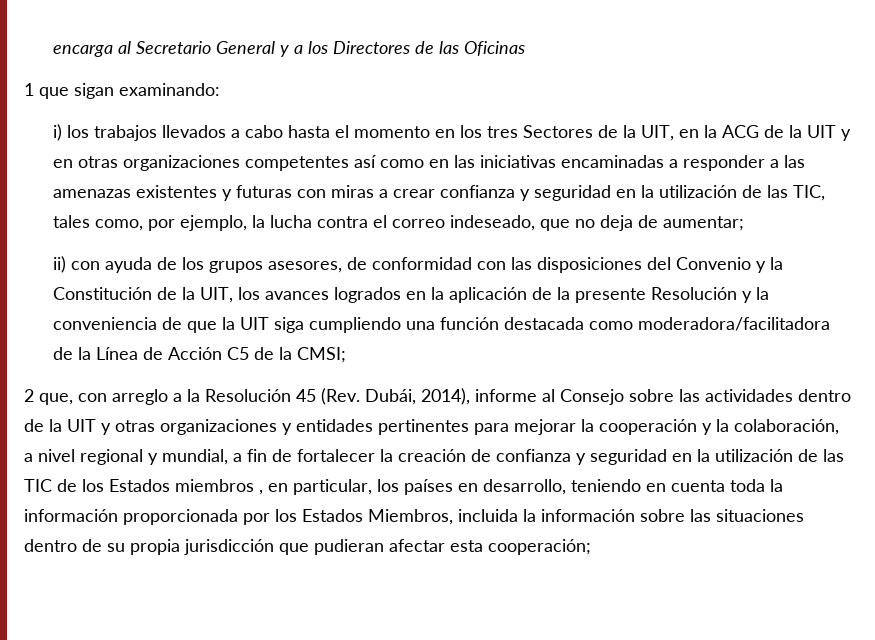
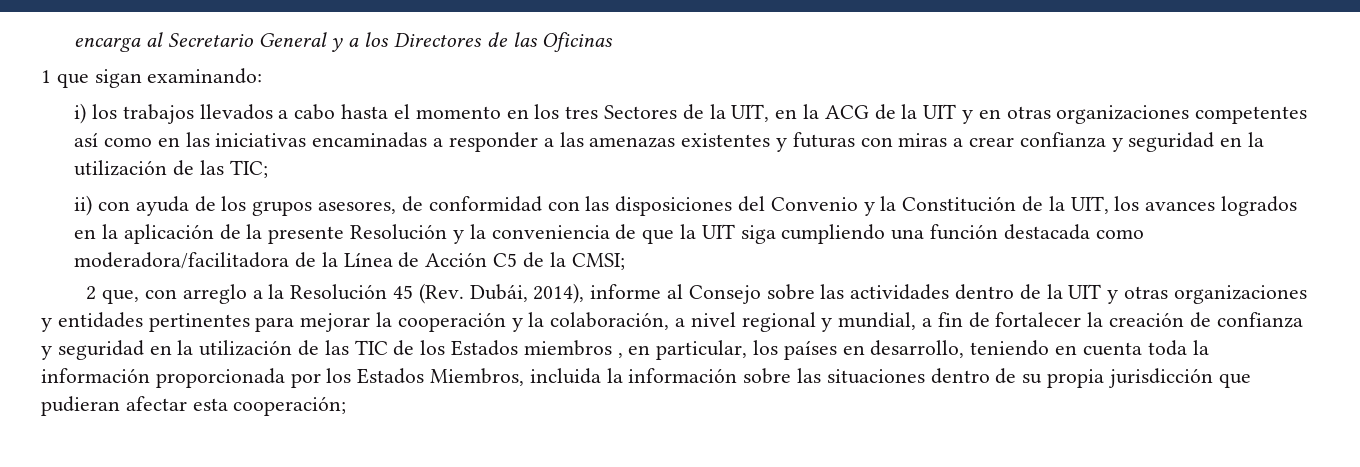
[793,185,826,201] [53,215,745,231] TIC, tales como, por ejemplo, la lucha contra el correo indeseado, que no deja de aumentar; -> [229,160,268,178] TIC;

